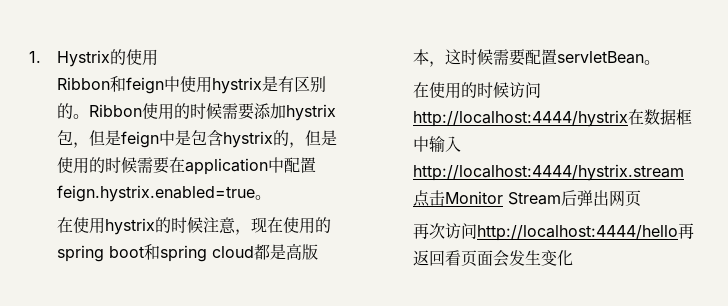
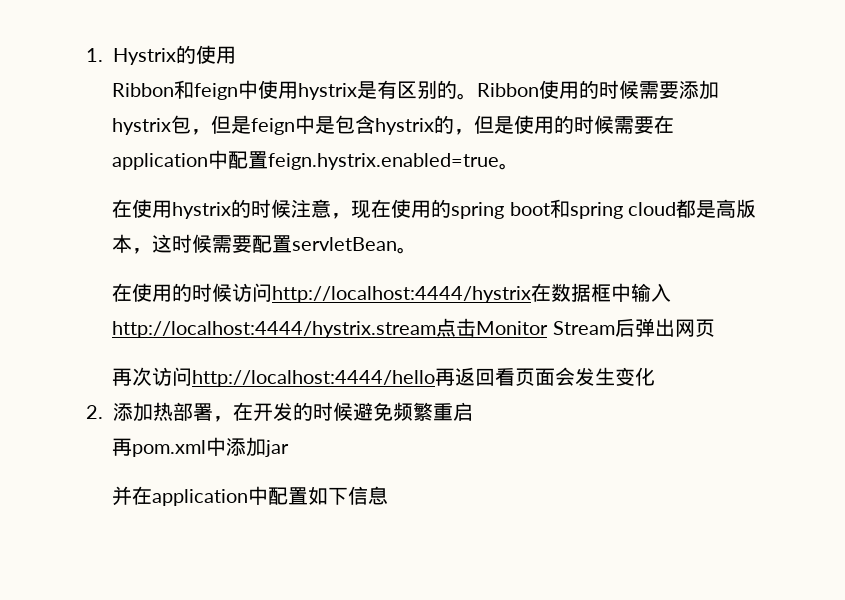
(574, 258) none -> [86,402,473,422] [112,437,290,457] [112,486,389,506] // 2.添加热部署，在开发的时候避免频繁重启 // 再pom.xml中添加jar // 并在application中配置如下信息

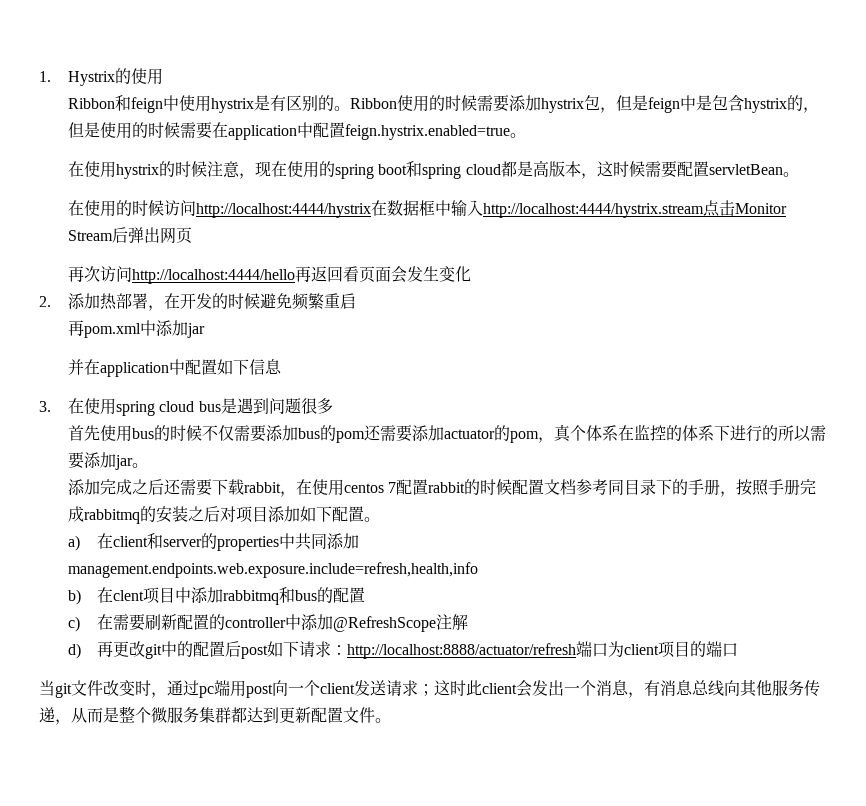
(389, 495) none -> [39,398,333,416] [68,424,827,443] [68,452,149,470] [68,479,817,497] [68,506,381,524] [68,533,360,551] [68,562,479,578] [68,587,366,605] [68,614,469,632] [68,641,739,659] [39,680,820,698] [39,706,391,725] // 3.在使用spring cloud bus是遇到问题很多 // 首先使用bus的时候不仅需要添加bus的pom还需要添加actuator的pom，真个体系在监控的体系下进行的所以需要添加jar。 // 添加完成之后还需要下载rabbit，在使用centos 7配置rabbit的时候配置文档参考同目录下的手册，按照手册完成rabbitmq的安装之后对项目添加如下配置。 // a)在client和server的properties中共同添加 // management.endpoints.web.exposure.include=refresh,health,info // b)在clent项目中添加rabbitmq和bus的配置 // c)在需要刷新配置的controller中添加@RefreshScope注解 // d)再更改git中的配置后post如下请求：http://localhost:8888/actuator/refresh端口为client项目的端口 // 当git文件改变时，通过pc端用post向一个client发送请求；这时此client会发出一个消息，有消息总线向其他服务传递，从而是整个微服务集群都达到更新配置文件。

